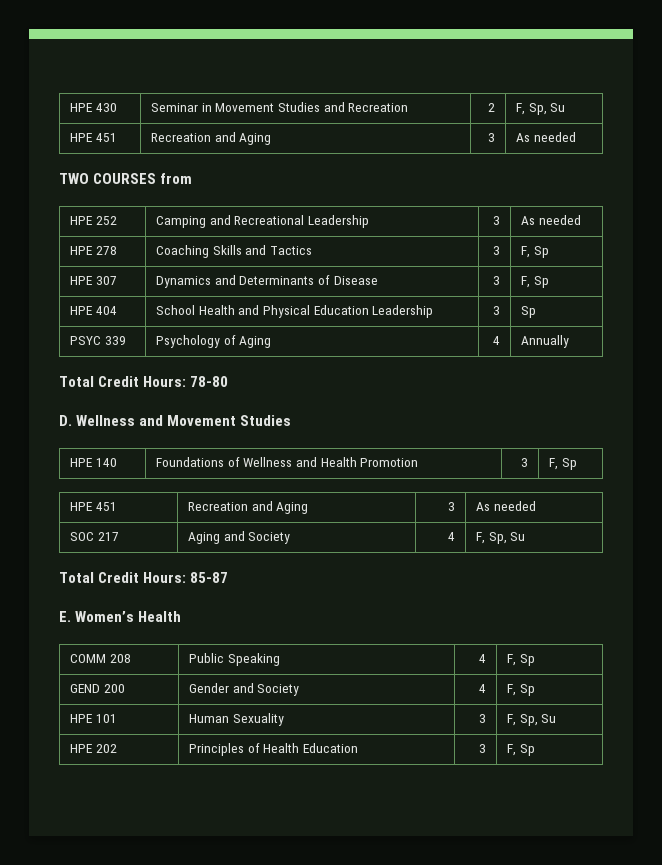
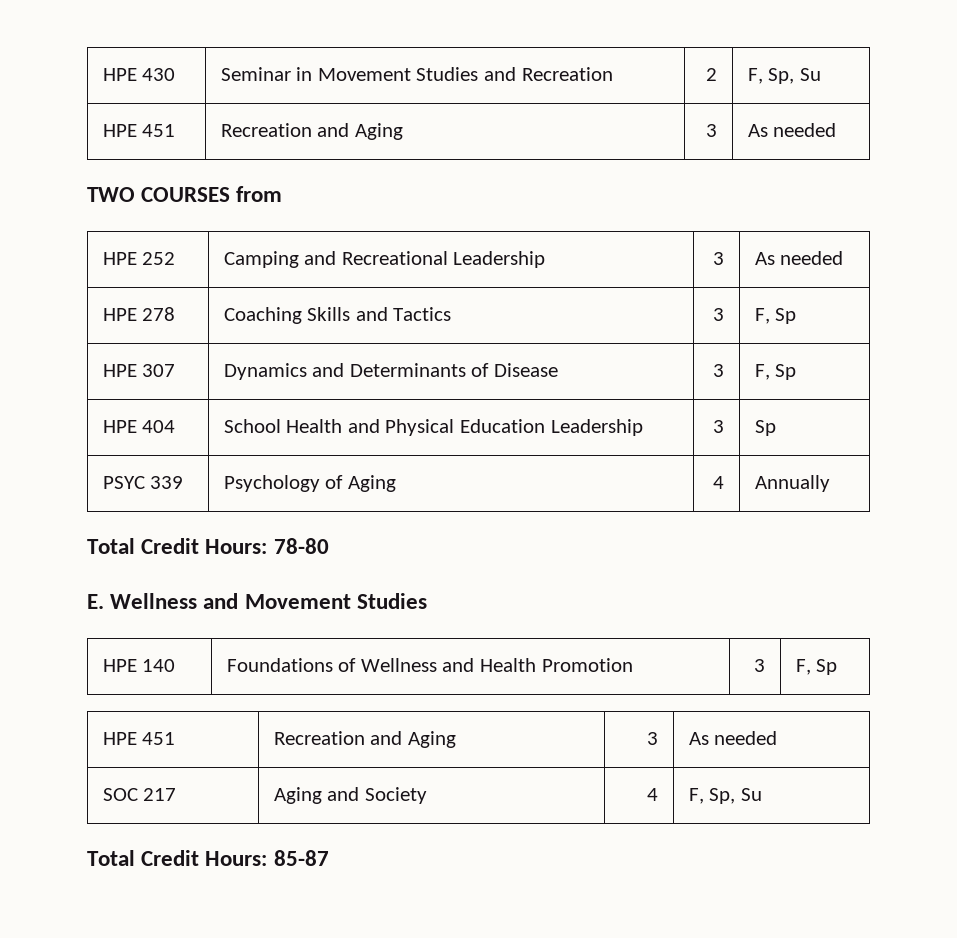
[59,415,72,426] D. -> [87,594,104,609] E.
[59,611,182,622] [69,654,131,663] [188,653,280,666] [479,654,487,663] [506,654,535,666] [69,684,125,693] [188,683,300,696] [479,684,487,693] [506,684,535,696] [69,714,117,723] [188,713,284,726] [479,714,487,723] [506,714,557,726] [69,744,117,753] [188,743,358,756] [479,744,487,753] [506,744,535,756] // E. Women’s Health // COMM 208 | Public Speaking | 4 | F, Sp // GEND 200 | Gender and Society | 4 | F, Sp // HPE 101 | Human Sexuality | 3 | F, Sp, Su // HPE 202 | Principles of Health Education | 3 | F, Sp -> (329, 858) none

